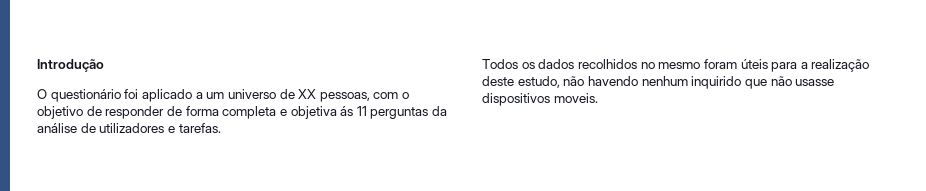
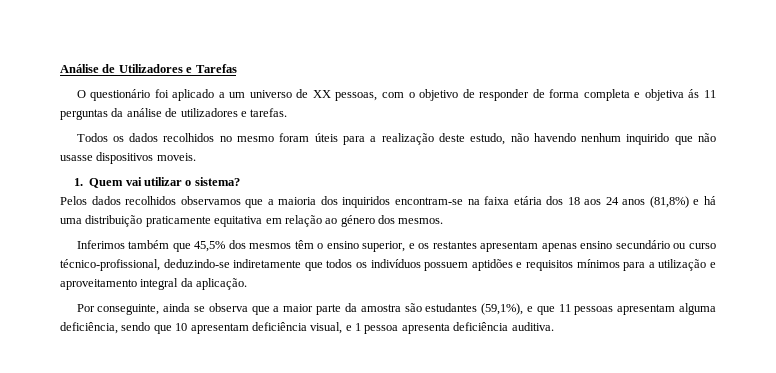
[37,59,104,72] Introdução -> [60,64,237,73] Análise de Utilizadores e Tarefas
(598, 98) none -> [74,177,240,188] [60,196,716,208] [60,215,444,227] [76,240,717,252] [60,259,717,271] [60,278,248,290] [76,303,716,315] [60,322,554,334] // 1. Quem vai utilizar o sistema? // Pelos dados recolhidos observamos que a maioria dos inquiridos encontram-se na faixa etária dos 18 aos 24 anos (81,8%) e há uma distribuição praticamente equitativa em relação ao género dos mesmos. // Inferimos também que 45,5% dos mesmos têm o ensino superior, e os restantes apresentam apenas ensino secundário ou curso técnico-profissional, deduzindo-se indiretamente que todos os indivíduos possuem aptidões e requisitos mínimos para a utilização e aproveitamento integral da aplicação. // Por conseguinte, ainda se observa que a maior parte da amostra são estudantes (59,1%), e que 11 pessoas apresentam alguma deficiência, sendo que 10 apresentam deficiência visual, e 1 pessoa apresenta deficiência auditiva.

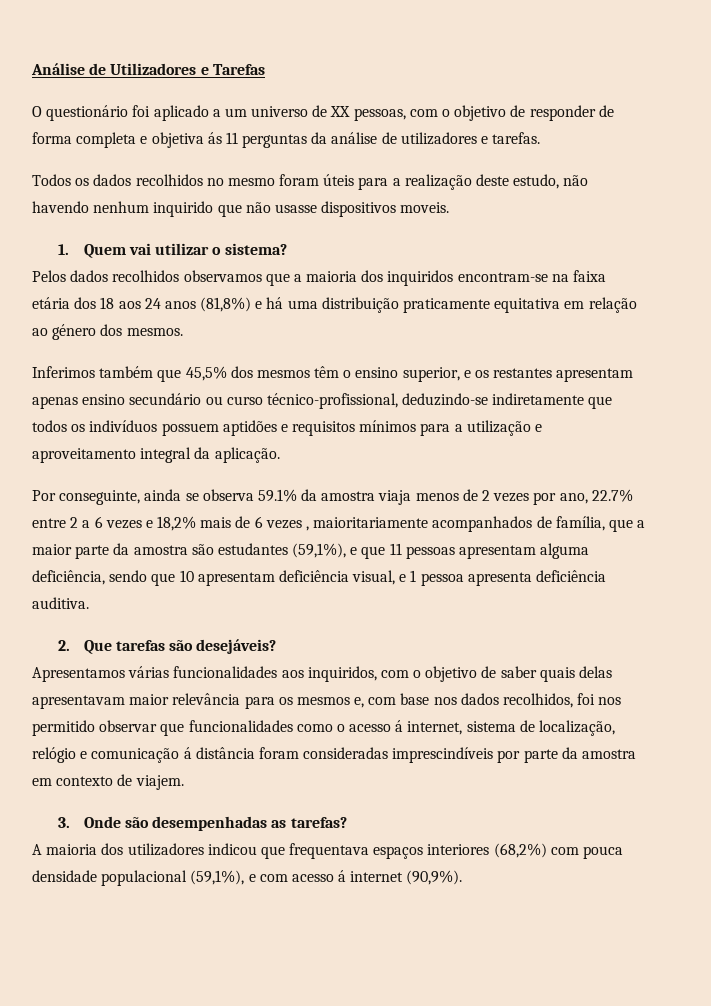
(248, 307) none -> [257,489,633,505] [32,516,605,532] 59.1% da amostra viaja menos de 2 vezes por ano, 22.7% entre 2 a 6 vezes e 18,2% mais de 6 vezes , maioritariamente acompanhados de família,
(554, 326) none -> [57,639,277,654] [32,666,613,682] [32,693,622,709] [32,720,616,736] [32,747,637,763] [32,774,184,790] [57,816,347,831] [32,843,624,859] [32,870,463,886] // 2. Que tarefas são desejáveis? // Apresentamos várias funcionalidades aos inquiridos, com o objetivo de saber quais delas apresentavam maior relevância para os mesmos e, com base nos dados recolhidos, foi nos permitido observar que funcionalidades como o acesso á internet, sistema de localização, relógio e comunicação á distância foram consideradas imprescindíveis por parte da amostra em contexto de viajem. // 3. Onde são desempenhadas as tarefas? // A maioria dos utilizadores indicou que frequentava espaços interiores (68,2%) com pouca densidade populacional (59,1%), e com acesso á internet (90,9%).

